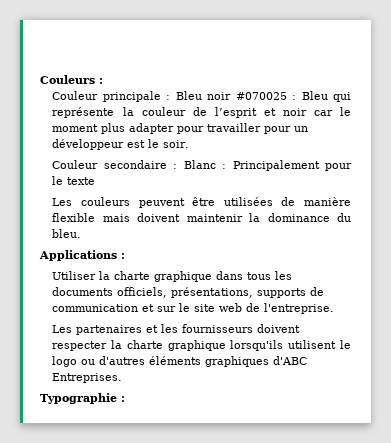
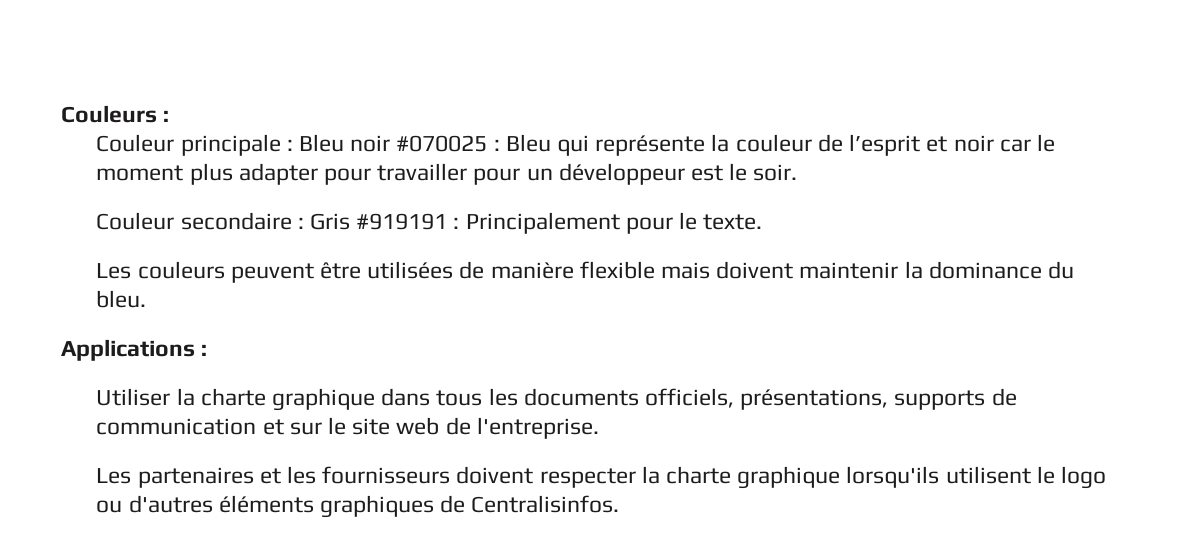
[183,160,216,169] Blanc -> [310,213,448,230] Gris #919191
[67,177,96,185] texte -> [703,214,763,230] texte.
[273,356,308,365] [52,373,123,383] [40,393,125,404] d'ABC Entreprises. // Typographie : -> [440,495,620,513] de Centralisinfos.

